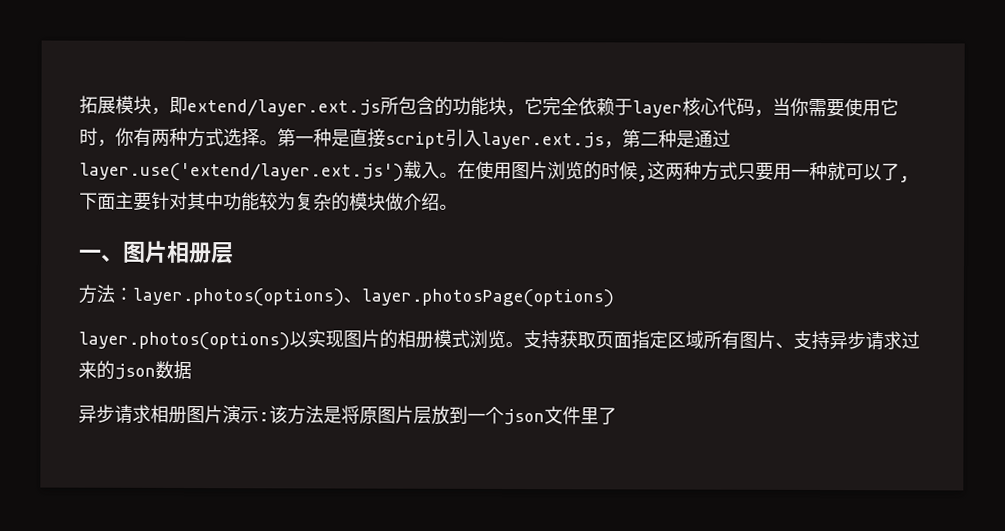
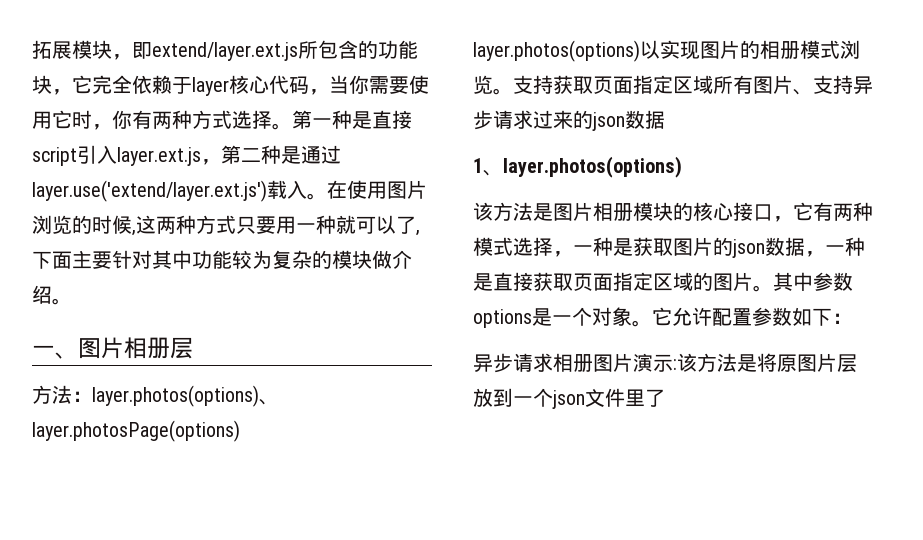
(192, 370) none -> [473,156,682,178] [473,202,873,222] [473,237,865,258] [473,272,853,292] [473,307,852,328] // 1、layer.photos(options) // 该方法是图片相册模块的核心接口，它有两种模式选择，一种是获取图片的json数据，一种是直接获取页面指定区域的图片。其中参数options是一个对象。它允许配置参数如下：

